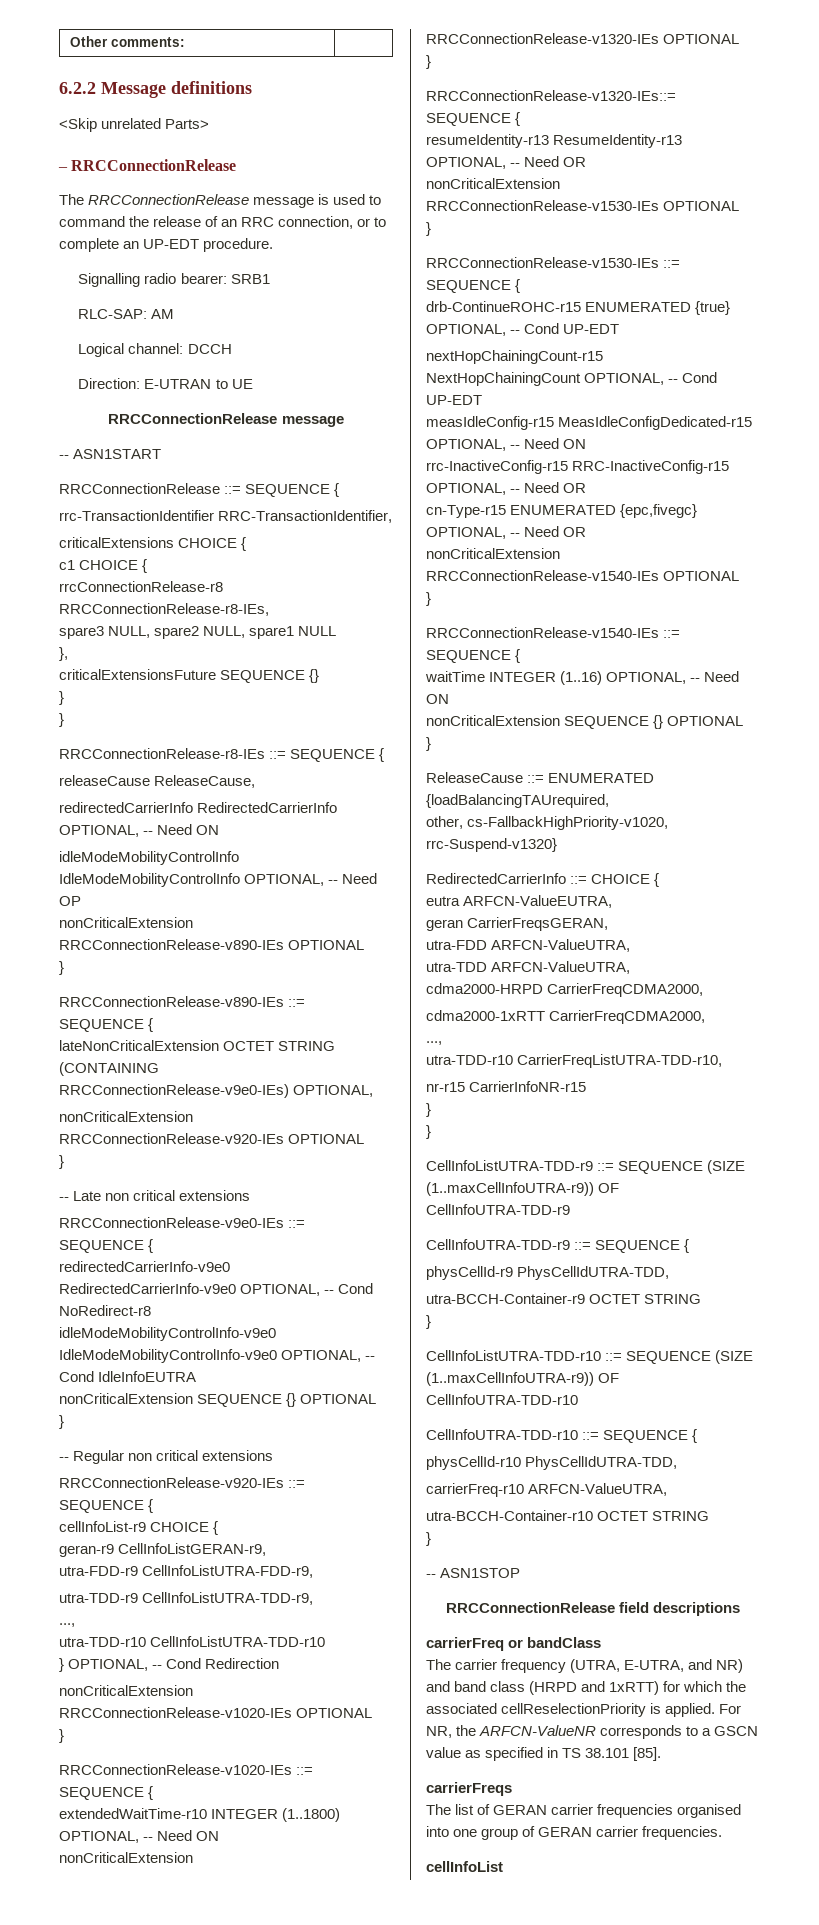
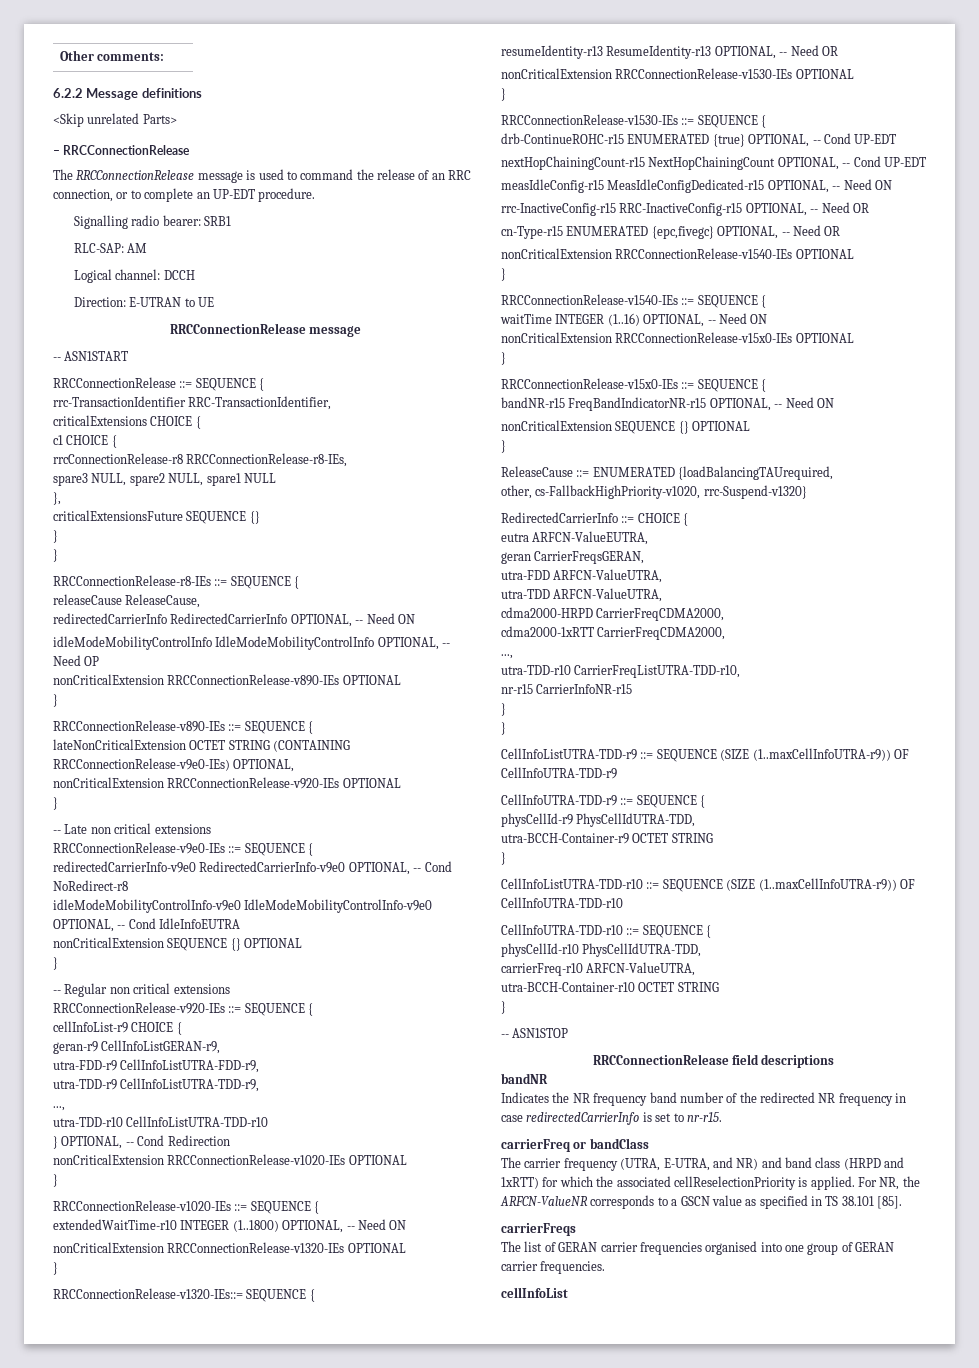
(449, 699) none -> [501,332,854,343] [501,352,506,365] [501,378,767,392] [501,397,834,411] // nonCriticalExtension RRCConnectionRelease-v15x0-IEs OPTIONAL // } // RRCConnectionRelease-v15x0-IEs ::= SEQUENCE { // bandNR-r15 FreqBandIndicatorNR-r15 OPTIONAL, -- Need ON
(741, 1609) none -> [501,1073,548,1084] [501,1092,907,1106] [501,1112,722,1125] // bandNR // Indicates the NR frequency band number of the redirected NR frequency in case redirectedCarrierInfo is set to nr-r15.

